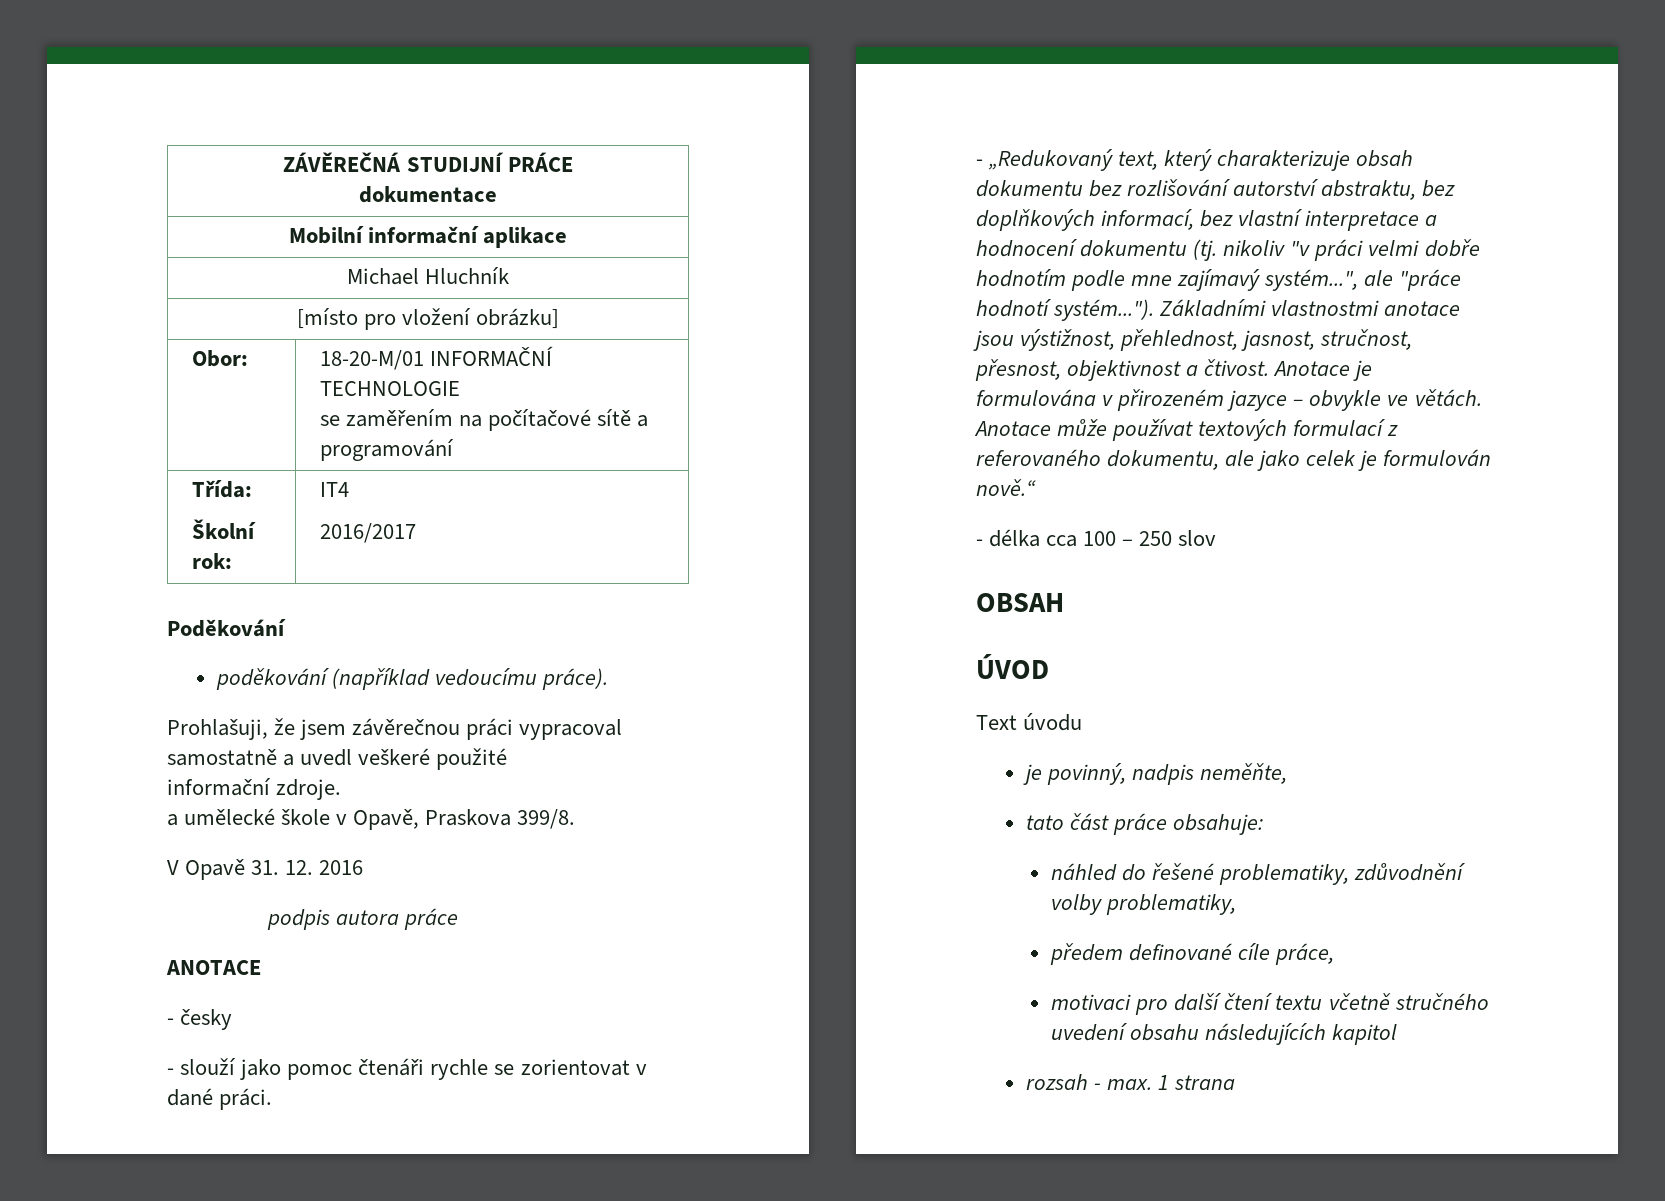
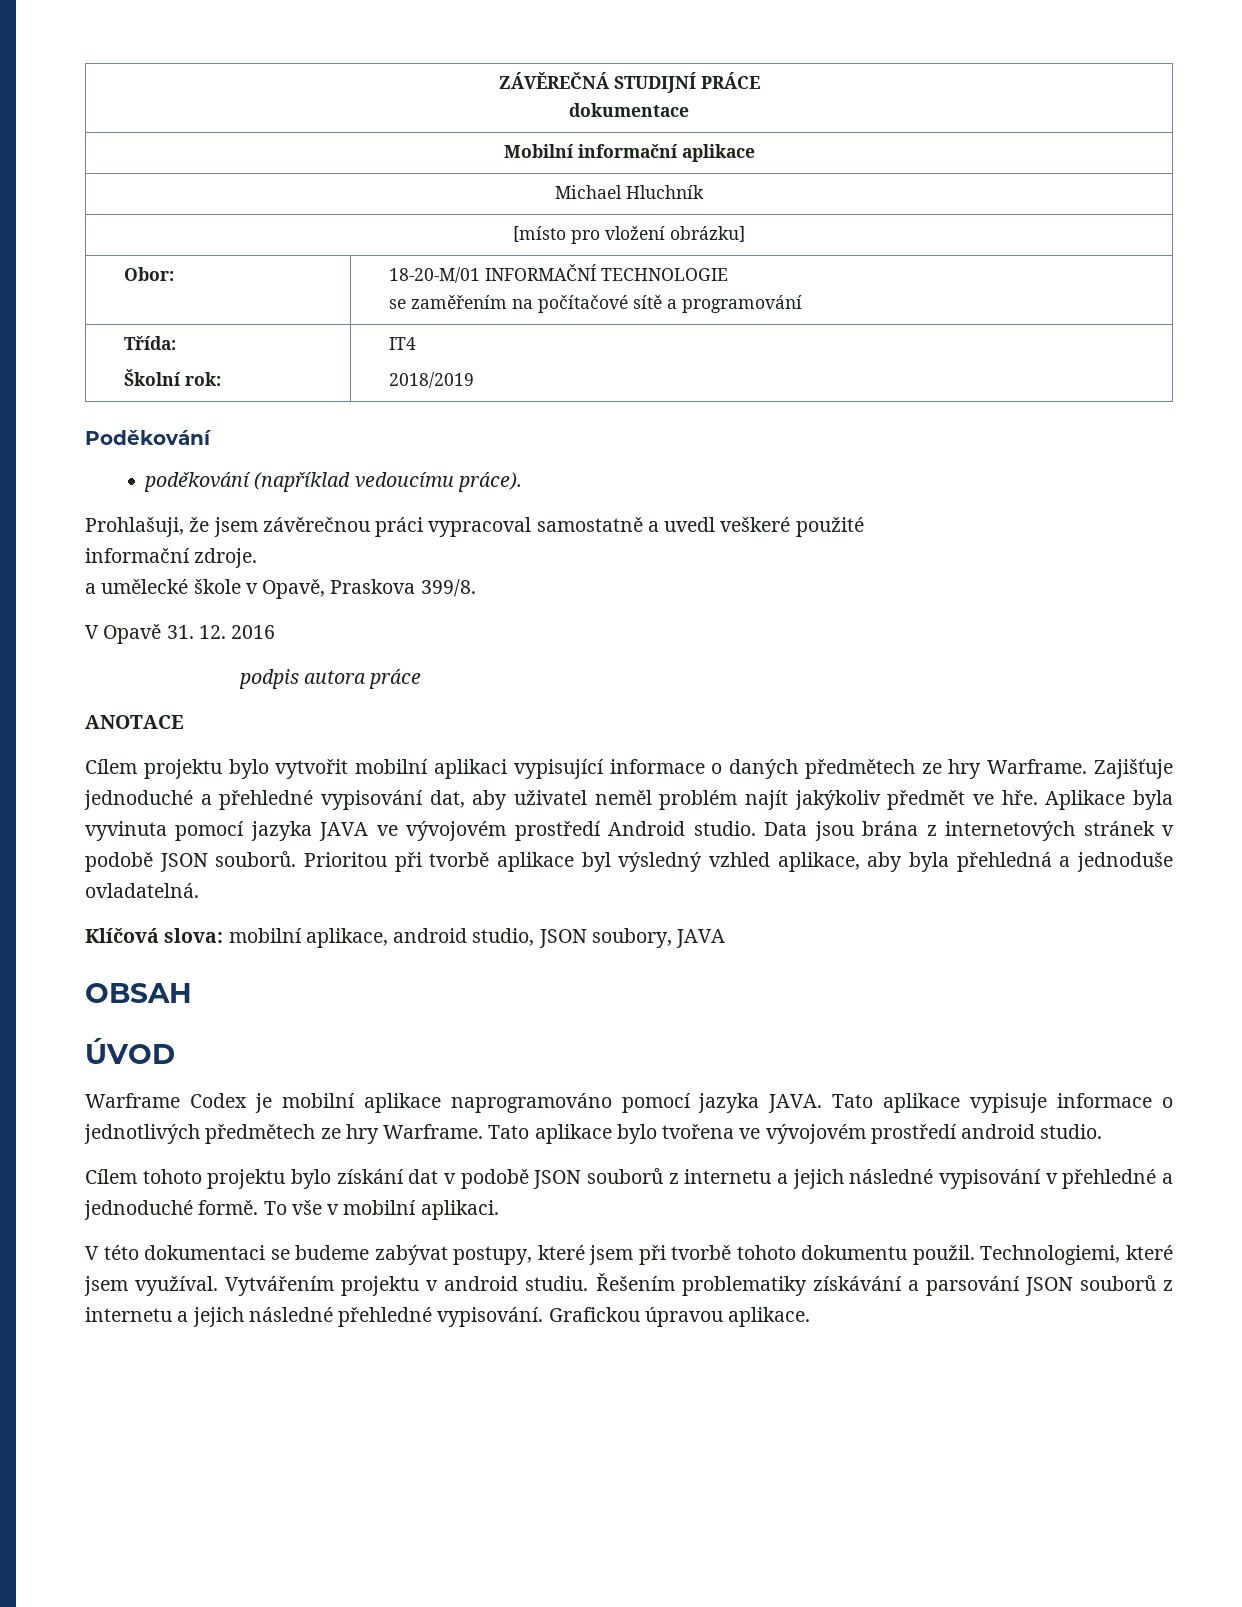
[320,523,417,543] 2016/2017 -> [388,372,474,388] 2018/2019
[167,1009,233,1030] [167,1058,647,1080] [167,1088,273,1110] [976,149,1414,171] [976,179,1456,200] [976,209,1438,231] [976,239,1480,261] [976,269,1462,291] [976,299,1461,321] [973,329,1413,351] [975,359,1373,381] [976,389,1482,411] [974,419,1399,441] [976,449,1492,471] [976,479,1036,496] [976,529,1217,547] [976,593,1064,612] [976,654,1049,679] [976,713,1083,731] [1022,763,1288,785] [1025,813,1264,835] [1051,863,1466,885] [1051,894,1237,915] [1050,943,1335,965] [1051,993,1489,1015] [1051,1023,1398,1045] [1025,1074,1236,1090] - česky // - slouží jako pomoc čtenáři rychle se zorientovat v dané práci. // - „Redukovaný text, který charakterizuje obsah dokumentu bez rozlišování autorství abstraktu, bez doplňkových informací, bez vlastní interpretace a hodnocení dokumentu (tj. nikoliv "v práci velmi dobře hodnotím podle mne zajímavý systém...", ale "práce hodnotí systém..."). Základními vlastnostmi anotace jsou výstižnost, přehlednost, jasnost, stručnost, přesnost, objektivnost a čtivost. Anotace je formulována v přirozeném jazyce – obvykle ve větách. Anotace může používat textových formulací z referovaného dokumentu, ale jako celek je formulován nově.“ // - délka cca 100 – 250 slov // OBSAH // ÚVOD // Text úvodu // je povinný, nadpis neměňte, // tato část práce obsahuje: // náhled do řešené problematiky, zdůvodnění volby problematiky, // předem definované cíle práce, // motivaci pro další čtení textu včetně stručného uvedení obsahu následujících kapitol // rozsah - max. 1 strana -> [85,759,1174,779] [84,790,1173,810] [85,821,1175,841] [85,851,1173,872] [85,883,199,898] [85,928,726,948] [85,983,192,1003] [85,1038,175,1064] [85,1093,1173,1113] [84,1124,1103,1144] [85,1168,1173,1189] [84,1200,499,1220] [85,1245,1173,1265] [84,1273,1173,1296] [85,1307,811,1327] Cílem projektu bylo vytvořit mobilní aplikaci vypisující informace o daných předmětech ze hry Warframe. Zajišťuje jednoduché a přehledné vypisování dat, aby uživatel neměl problém najít jakýkoliv předmět ve hře. Aplikace byla vyvinuta pomocí jazyka JAVA ve vývojovém prostředí Android studio. Data jsou brána z internetových stránek v podobě JSON souborů. Prioritou při tvorbě aplikace byl výsledný vzhled aplikace, aby byla přehledná a jednoduše ovladatelná. // Klíčová slova: mobilní aplikace, android studio, JSON soubory, JAVA // OBSAH // ÚVOD // Warframe Codex je mobilní aplikace naprogramováno pomocí jazyka JAVA. Tato aplikace vypisuje informace o jednotlivých předmětech ze hry Warframe. Tato aplikace bylo tvořena ve vývojovém prostředí android studio. // Cílem tohoto projektu bylo získání dat v podobě JSON souborů z internetu a jejich následné vypisování v přehledné a jednoduché formě. To vše v mobilní aplikaci. // V této dokumentaci se budeme zabývat postupy, které jsem při tvorbě tohoto dokumentu použil. Technologiemi, které jsem využíval. Vytvářením projektu v android studiu. Řešením problematiky získávání a parsování JSON souborů z internetu a jejich následné přehledné vypisování. Grafickou úpravou aplikace.

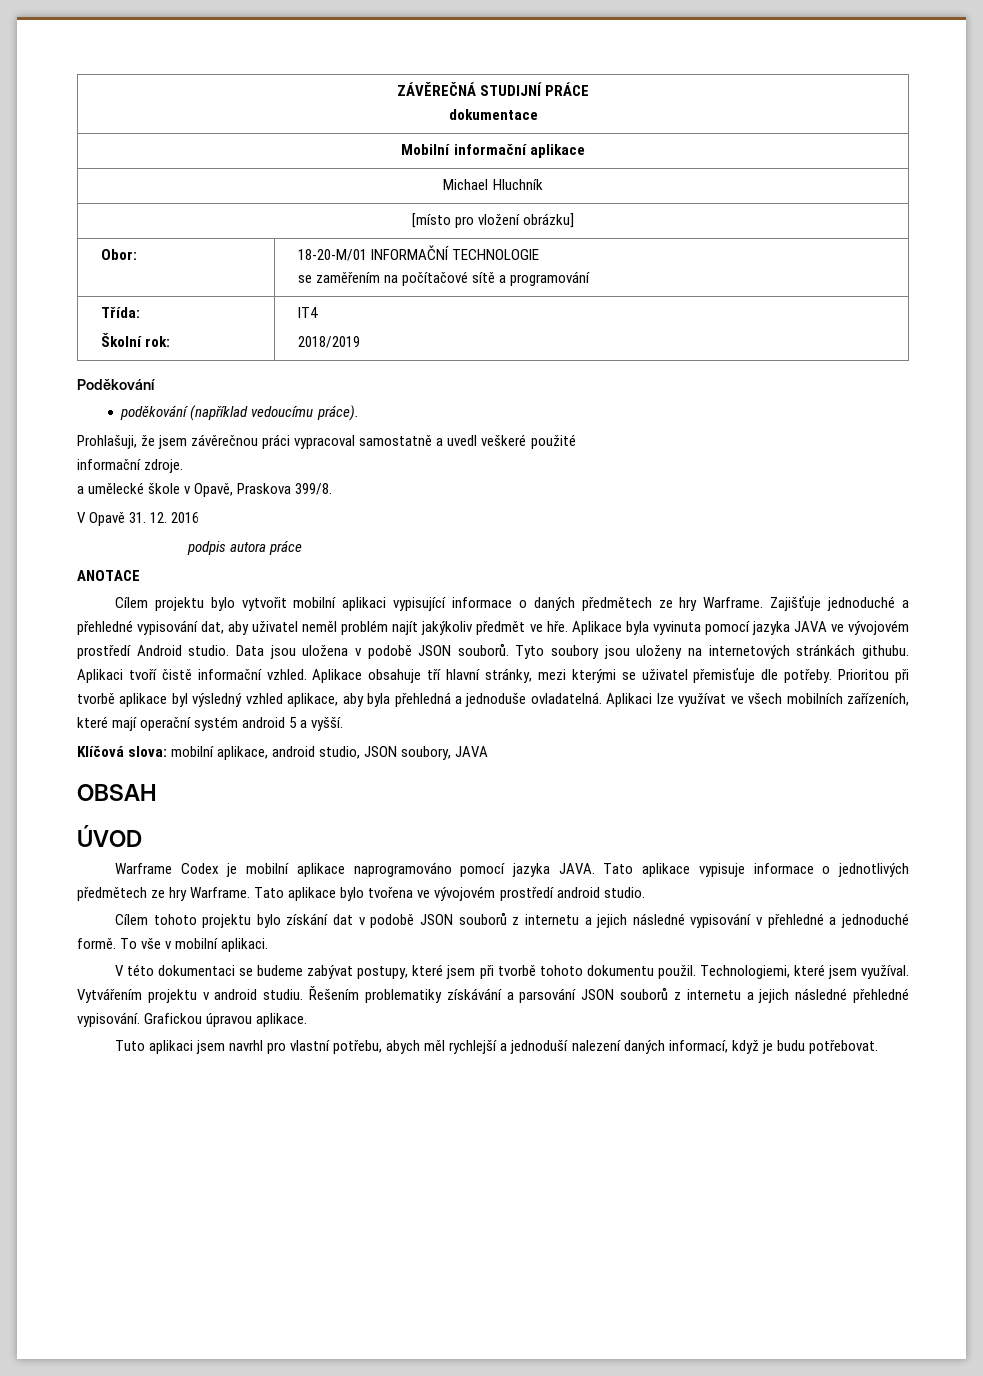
[862,821,1175,841] [85,851,297,872] brána z internetových stránek v podobě JSON souborů. -> [302,643,909,659] [77,668,833,683] uložena v podobě JSON souborů. Tyto soubory jsou uloženy na internetových stránkách githubu. Aplikaci tvoří čistě informační vzhled. Aplikace obsahuje tří hlavní stránky, mezi kterými se uživatel přemisťuje dle potřeby.
(199, 890) none -> [606,693,910,707] [77,716,344,731] Aplikaci lze využívat ve všech mobilních zařízeních, které mají operační systém android 5 a vyšší.
(811, 1317) none -> [114,1040,878,1054] // Tuto aplikaci jsem navrhl pro vlastní potřebu, abych měl rychlejší a jednoduší nalezení daných informací, když je budu potřebovat.

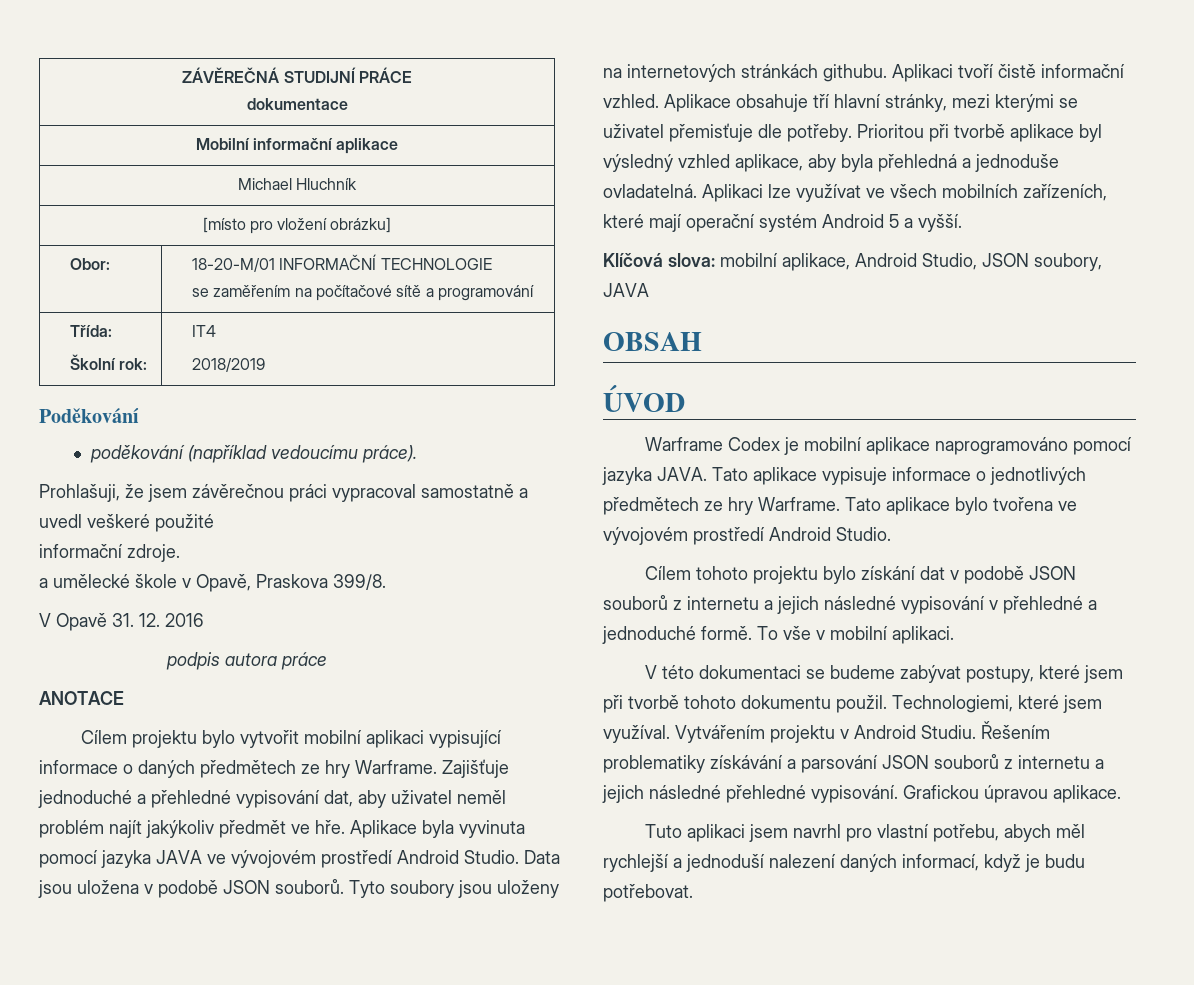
[188,645,230,656] studio. -> [464,850,519,864] Studio.
[242,717,286,728] android -> [822,214,884,228] Android
[272,746,361,759] android studio, -> [855,253,977,270] Android Studio,
[556,887,645,898] android studio. -> [769,527,891,541] Android Studio.
[214,989,304,1000] android studiu. -> [854,725,976,739] Android Studiu.

